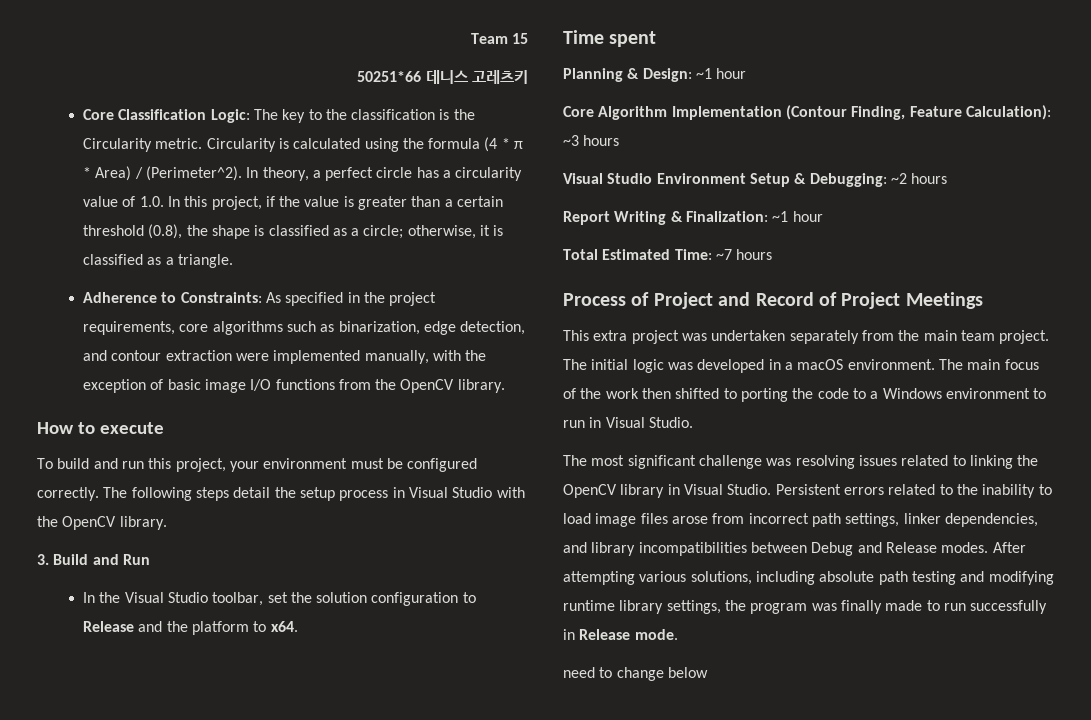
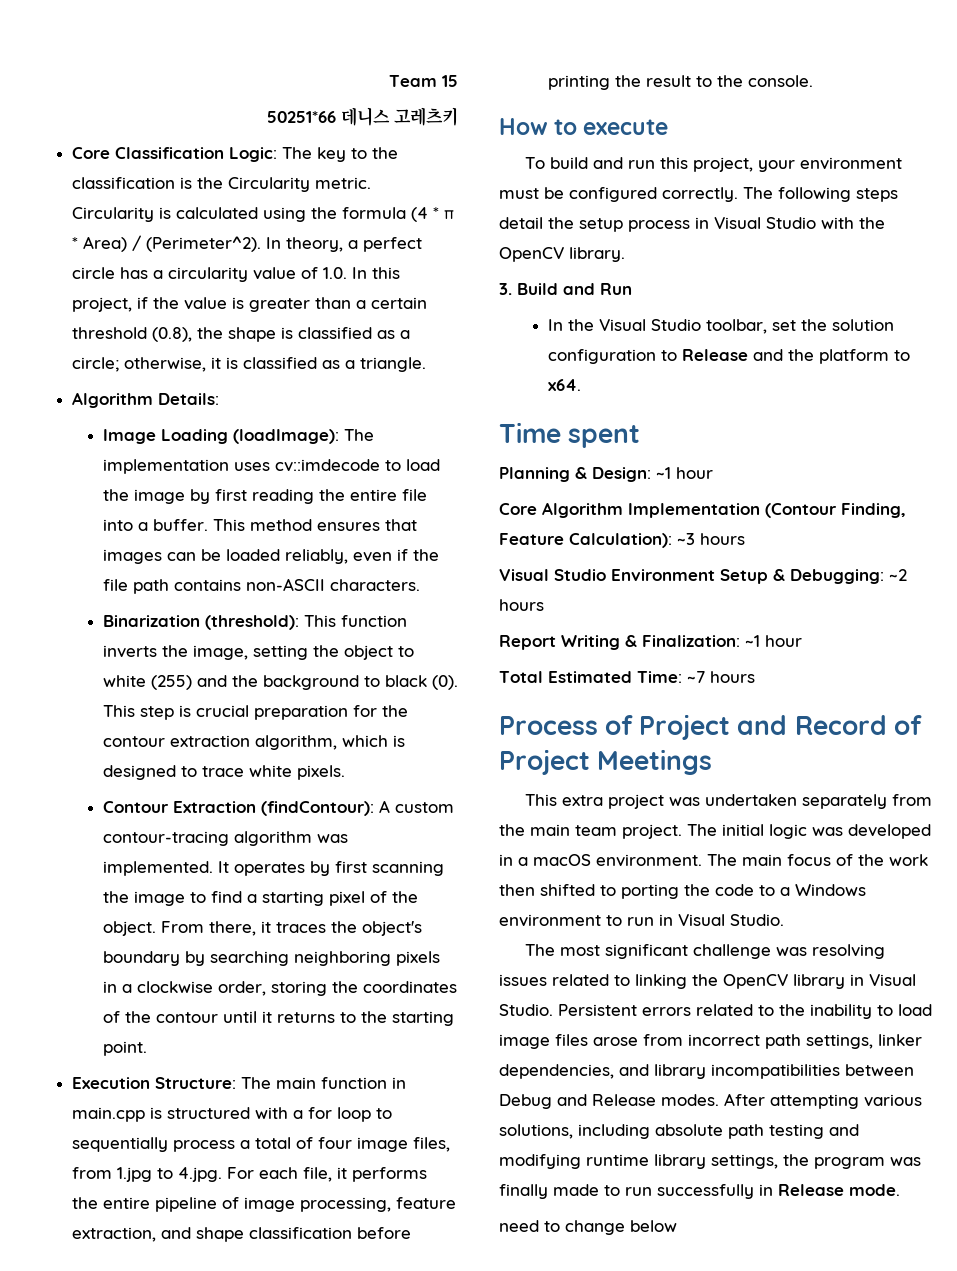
[82,292,437,306] [82,321,526,335] [82,350,487,364] [82,379,505,393] Adherence to Constraints: As specified in the project requirements, core algorithms such as binarization, edge detection, and contour extraction were implemented manually, with the exception of basic image I/O functions from the OpenCV library. -> [72,392,220,408] [102,429,374,444] [102,459,440,474] [102,489,427,504] [102,519,417,531] [102,549,439,564] [102,578,420,594] [102,615,407,630] [102,645,414,660] [102,675,458,690] [102,705,408,720] [102,735,405,750] [102,765,345,780] [102,800,454,816] [102,831,348,846] [102,861,444,876] [102,891,418,906] [102,921,422,936] [102,951,440,966] [102,981,457,996] [102,1011,454,1026] [102,1041,147,1056] [72,1077,407,1089] [72,1107,393,1122] [72,1137,451,1152] [72,1167,428,1182] [72,1197,457,1212] [72,1227,412,1242] [548,75,814,90] Algorithm Details: // Image Loading (loadImage): The implementation uses cv::imdecode to load the image by first reading the entire file into a buffer. This method ensures that images can be loaded reliably, even if the file path contains non-ASCII characters. // Binarization (threshold): This function inverts the image, setting the object to white (255) and the background to black (0). This step is crucial preparation for the contour extraction algorithm, which is designed to trace white pixels. // Contour Extraction (findContour): A custom contour-tracing algorithm was implemented. It operates by first scanning the image to find a starting pixel of the object. From there, it traces the object's boundary by searching neighboring pixels in a clockwise order, storing the coordinates of the contour until it returns to the starting point. // Execution Structure: The main function in main.cpp is structured with a for loop to sequentially process a total of four image files, from 1.jpg to 4.jpg. For each file, it performs the entire pipeline of image processing, feature extraction, and shape classification before printing the result to the console.

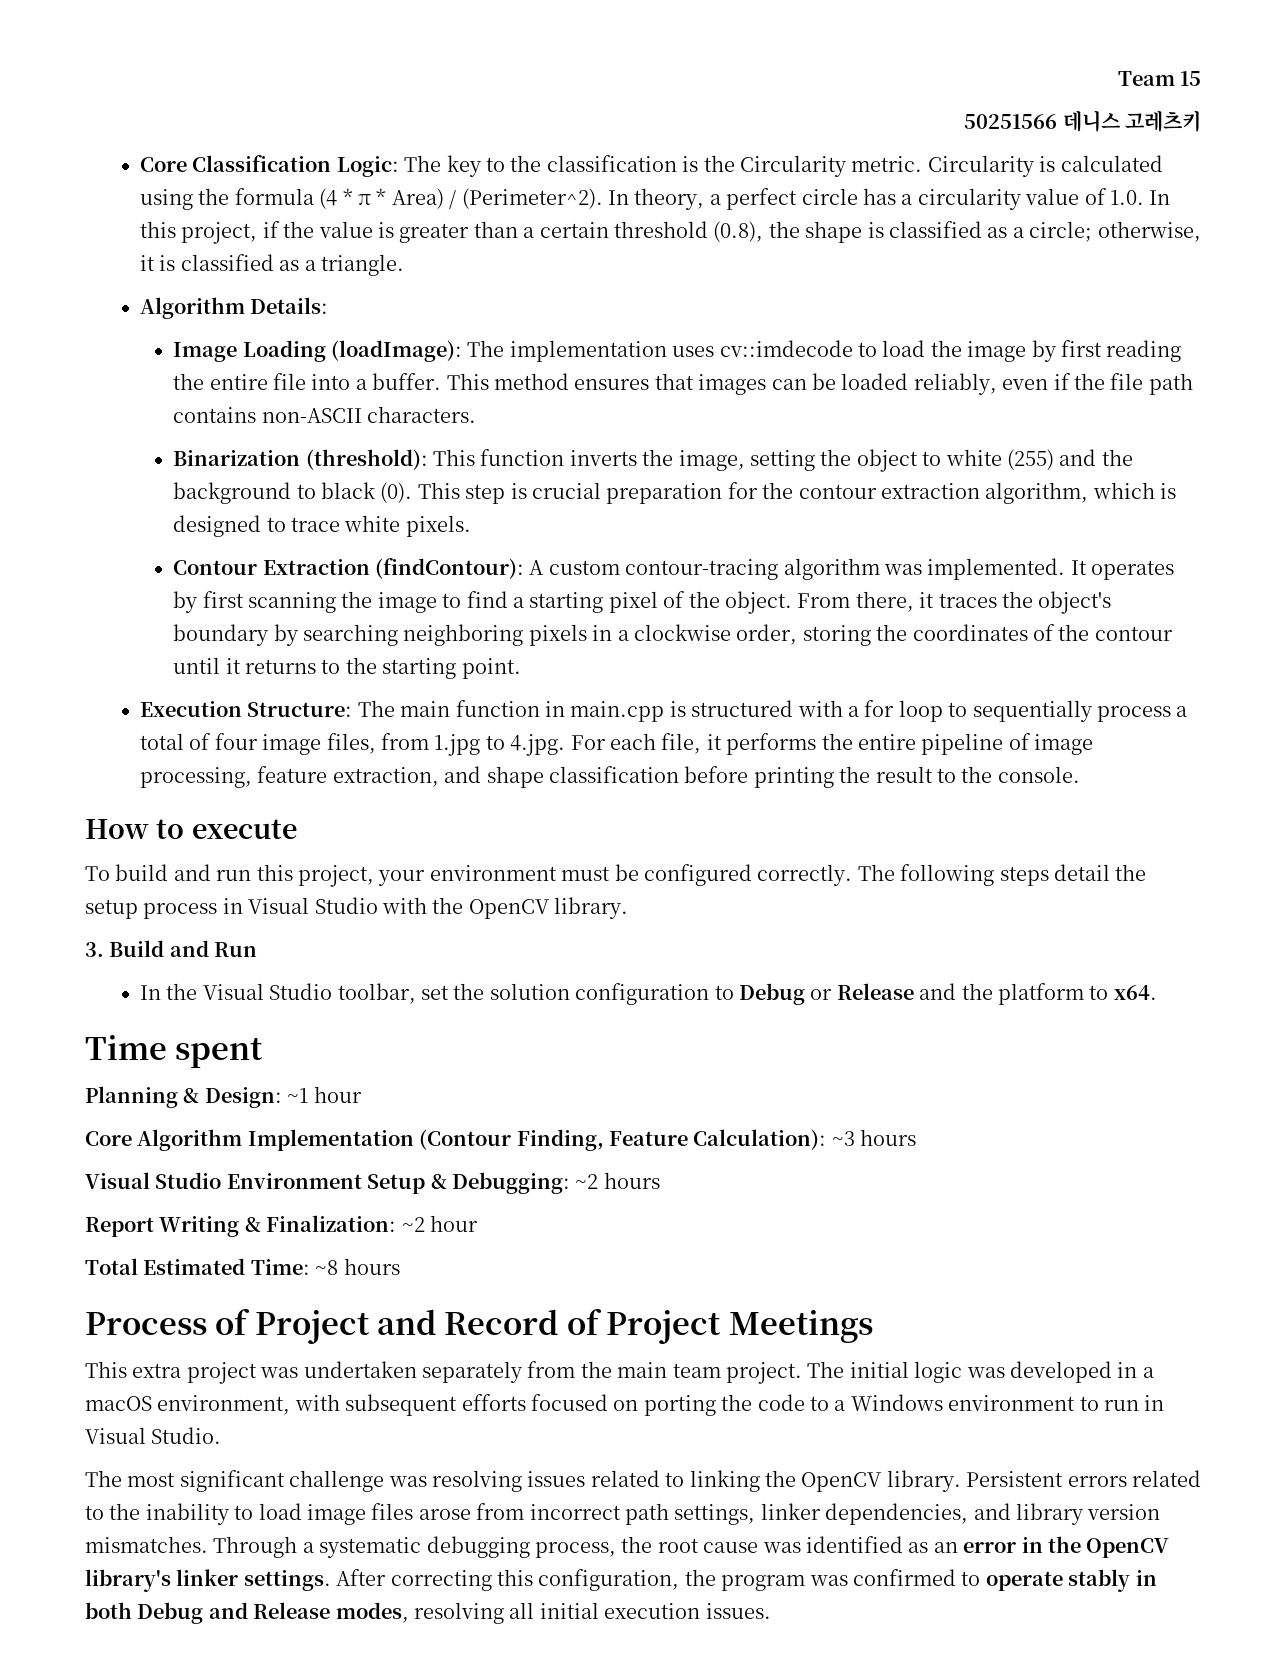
[267,111,336,123] 50251*66 -> [964,114,1058,129] 50251566
(678, 355) none -> [739,983,833,1005] Debug or
[745,635,760,647] ~1 -> [401,1217,425,1232] ~2
[687,671,705,683] ~7 -> [315,1260,339,1275] ~8
[596,854,928,867] [499,884,616,896] environment. The main focus of the work then shifted to -> [157,1394,639,1416] environment, with subsequent efforts focused on
[793,974,916,989] [499,1004,553,1016] library in Visual Studio. -> [886,1470,961,1492] library.
[711,1064,914,1079] [499,1093,922,1109] [499,1124,859,1139] [499,1154,921,1169] [499,1184,900,1199] [499,1220,677,1235] incompatibilities between Debug and Release modes. After attempting various solutions, including absolute path testing and modifying runtime library settings, the program was finally made to run successfully in Release mode. // need to change below -> [1087,1504,1161,1520] [85,1536,1170,1558] [85,1569,1157,1592] [85,1602,771,1624] version mismatches. Through a systematic debugging process, the root cause was identified as an error in the OpenCV library's linker settings. After correcting this configuration, the program was confirmed to operate stably in both Debug and Release modes, resolving all initial execution issues.

